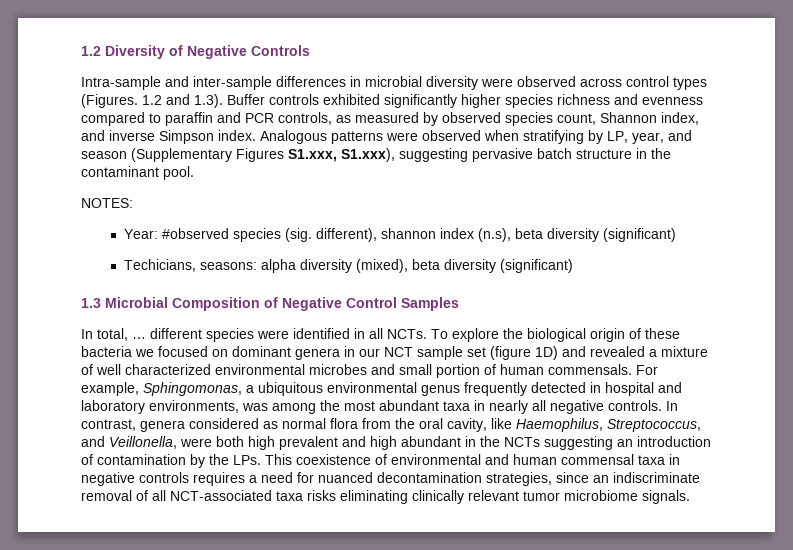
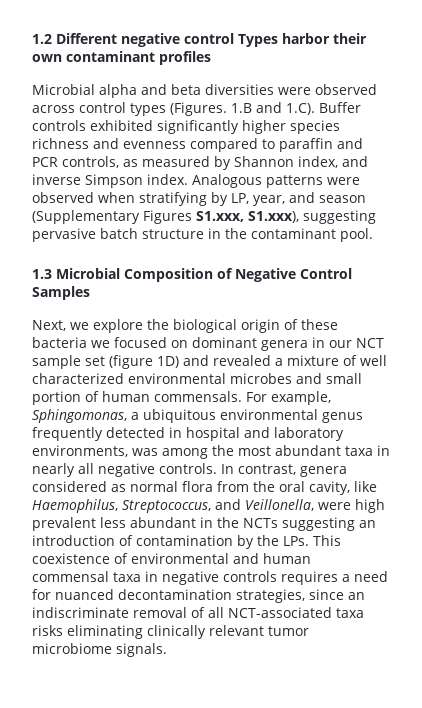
[81,45,310,59] [81,76,478,90] 1.2 Diversity of Negative Controls // Intra-sample and inter-sample differences in microbial diversity -> [32,33,367,47] [32,51,211,65] [32,84,274,98] 1.2 Different negative control Types harbor their own contaminant profiles // Microbial alpha and beta diversities
[142,94,223,108] 1.2 and 1.3). -> [231,102,315,115] 1.B and 1.C).
[442,112,596,126] observed species count, -> (231, 163) none
[81,198,133,208] [123,228,676,242] [123,259,573,273] // NOTES: // Year: #observed species (sig. different), shannon index (n.s), beta diversity (significant) // Techicians, seasons: alpha diversity (mixed), beta diversity (significant) -> (373, 235) none
[81,328,448,342] In total, … different species were identified in all NCTs. To -> [32,320,89,331] Next, we
[216,436,244,447] both -> (351, 506) none
[342,436,397,450] and high -> [100,517,126,528] less

